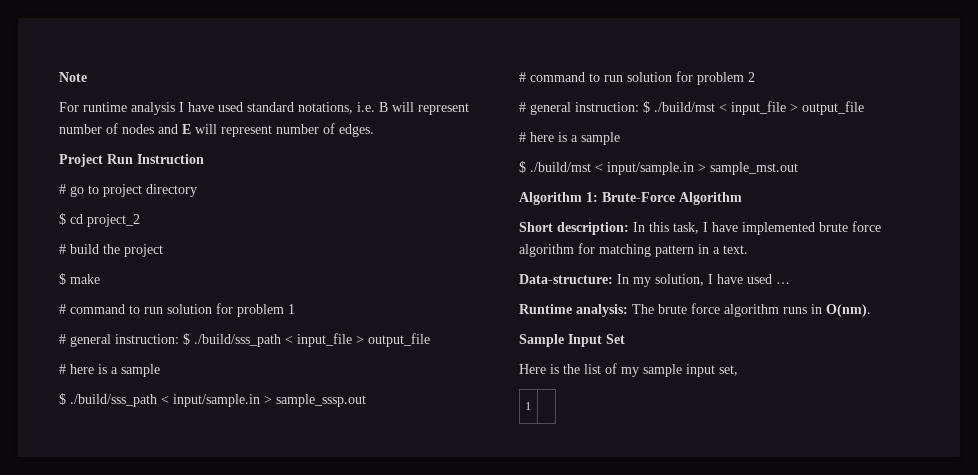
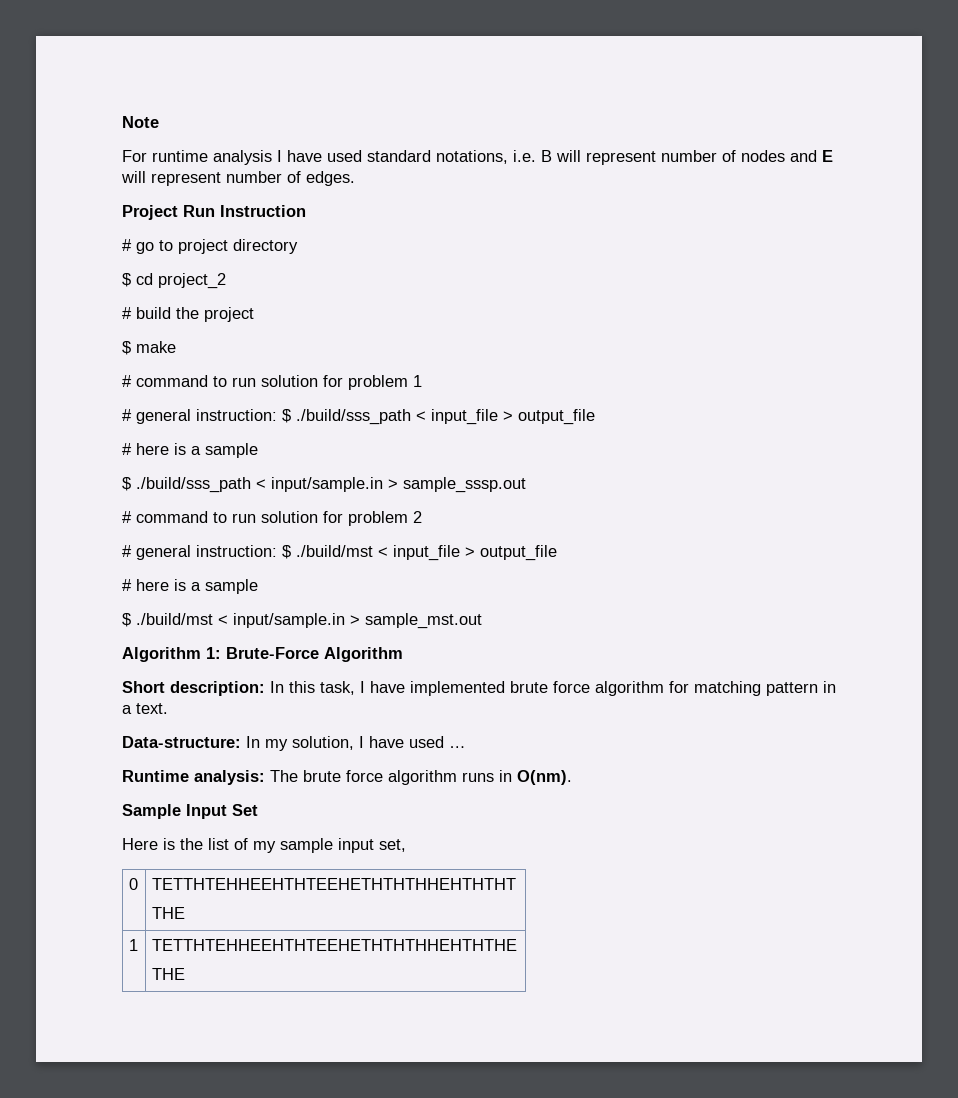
(738, 370) none -> [128,878,138,890] [151,878,516,890] [151,907,185,919] // 0 | TETTHTEHHEEHTHTEEHETHTHTHHEHTHTHT // THE
(531, 406) none -> [151,939,517,951] [151,968,185,980] TETTHTEHHEEHTHTEEHETHTHTHHEHTHTHE // THE

